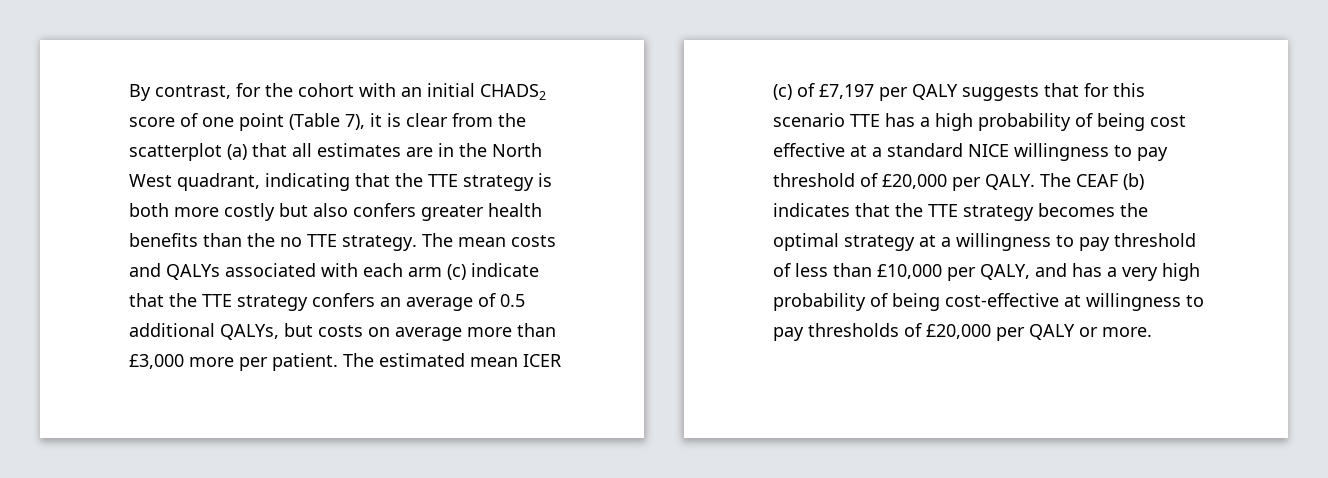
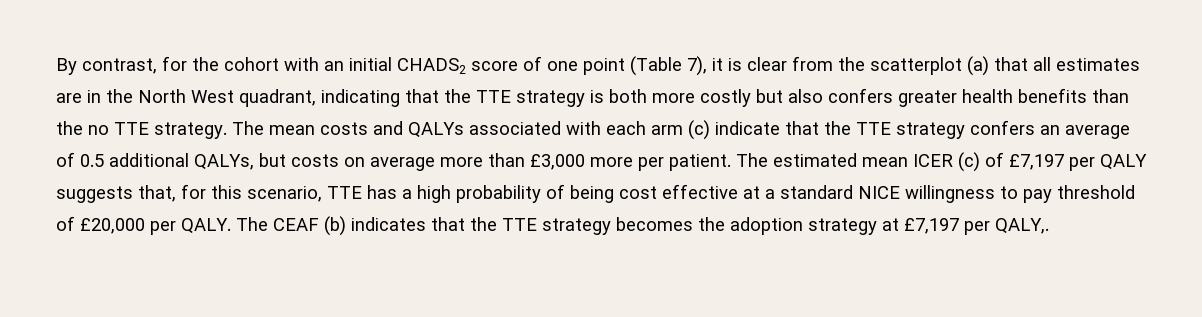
[1044,83,1079,97] that -> [138,185,176,202] that,
[773,113,845,127] scenario -> [247,186,322,202] scenario,
[773,233,839,251] optimal -> [730,217,803,235] adoption
[941,233,1196,251] [773,263,1200,281] [773,293,1204,311] [773,323,1152,341] a willingness to pay threshold of less than £10,000 per QALY, and has a very high probability of being cost-effective at willingness to pay thresholds of £20,000 per QALY or more. -> [904,218,1049,235] £7,197 per QALY,.

